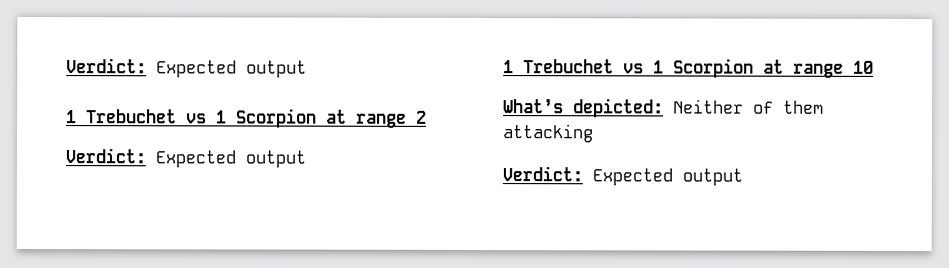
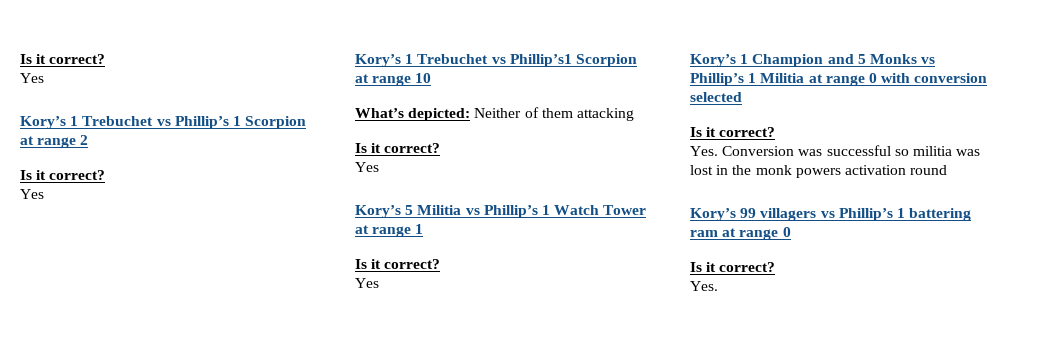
[66,58,307,78] [66,109,207,124] Verdict: Expected output // 1 Trebuchet vs -> [20,54,106,64] [20,73,44,83] [20,116,229,129] Is it correct? // Yes // Kory’s 1 Trebuchet vs Phillip’s
[65,148,306,168] [503,59,664,74] Verdict: Expected output // 1 Trebuchet vs 1 -> [20,170,106,180] [20,189,44,199] [355,54,572,67] Is it correct? // Yes // Kory’s 1 Trebuchet vs Phillip’s1
[502,166,743,186] Verdict: Expected output -> [355,143,441,153] [355,162,379,172] [355,205,647,218] [355,224,424,237] [355,259,441,269] [355,278,379,288] [690,54,936,67] [690,73,988,86] [690,92,742,102] [690,127,776,137] [690,145,981,156] [690,165,948,178] [690,208,972,221] [690,227,791,240] [690,262,776,272] [690,281,718,291] Is it correct? // Yes // Kory’s 5 Militia vs Phillip’s 1 Watch Tower at range 1 // Is it correct? // Yes // Kory’s 1 Champion and 5 Monks vs Phillip’s 1 Militia at range 0 with conversion selected // Is it correct? // Yes. Conversion was successful so militia was lost in the monk powers activation round // Kory’s 99 villagers vs Phillip’s 1 battering ram at range 0 // Is it correct? // Yes.

